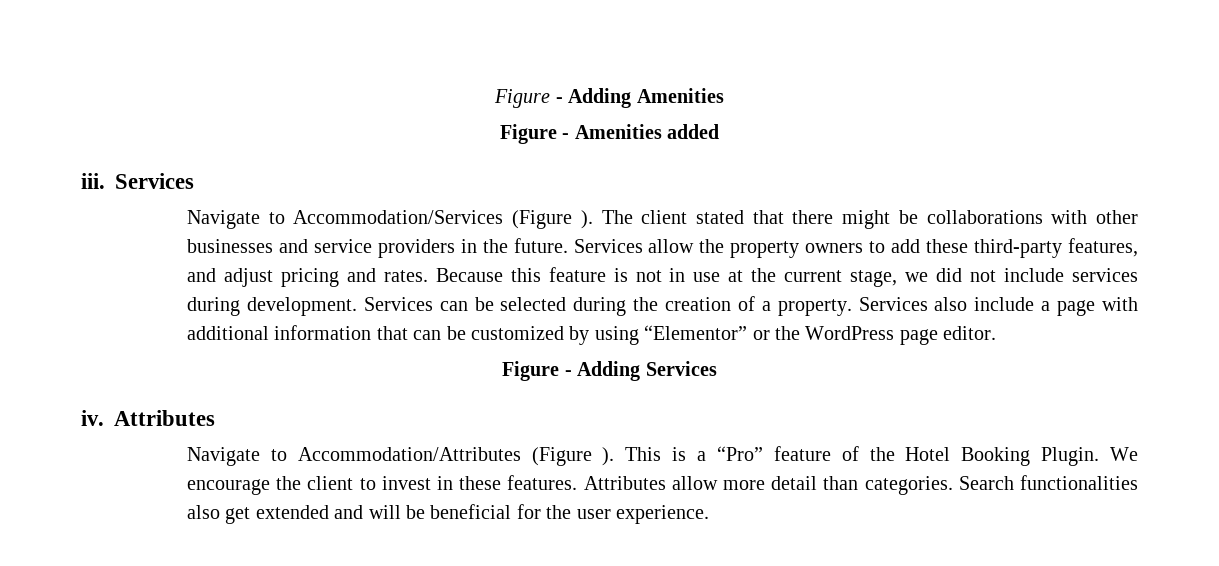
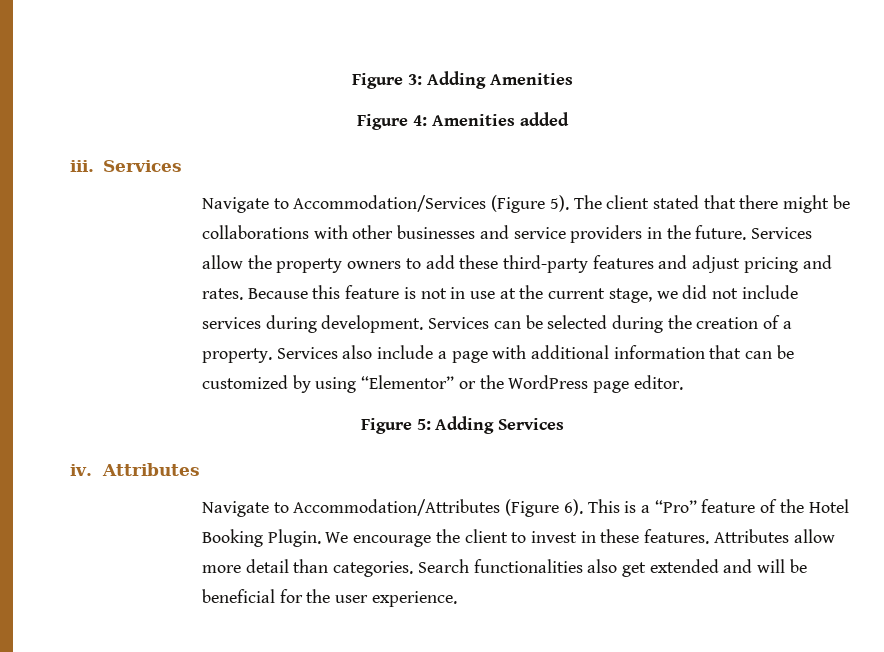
[494,89,563,108] Figure - -> [352,73,423,89] Figure 3:
[562,133,570,139] - -> [413,115,428,126] 4:
[580,210,593,229] ). -> [549,195,569,212] 5).
[1067,238,1138,257] features, -> [592,255,654,269] features
[564,370,572,376] - -> [416,419,431,430] 5:
[602,447,615,466] ). -> [563,499,583,516] 6).

